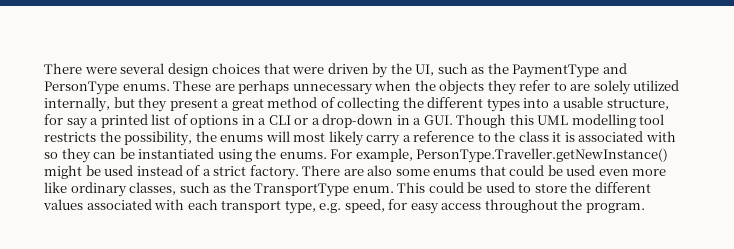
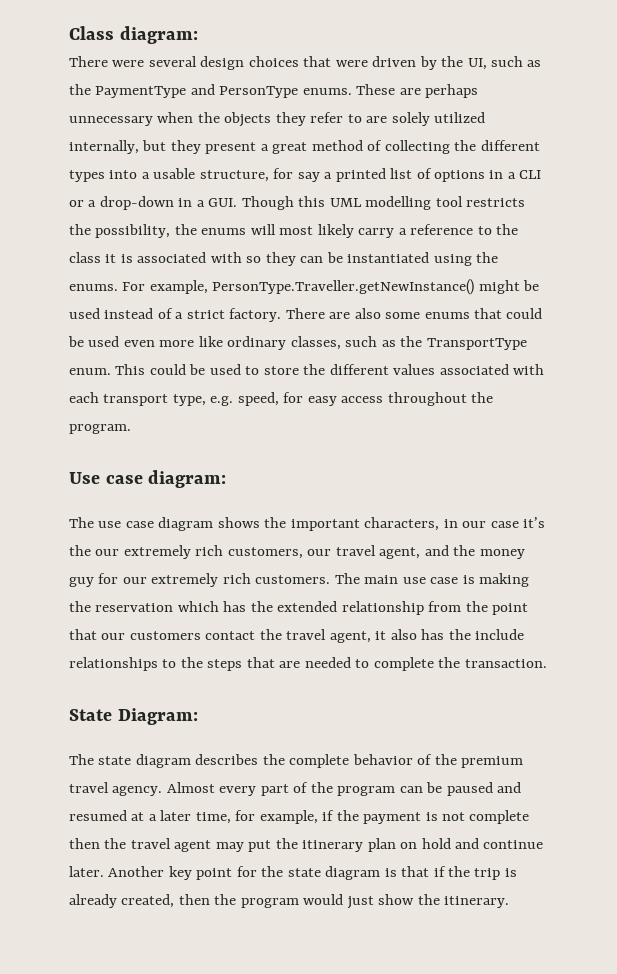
(44, 68) none -> [69,26,198,44] Class diagram: //
(645, 208) none -> [69,470,227,488] [69,517,546,531] [69,545,525,559] [69,573,530,587] [69,601,529,615] [69,629,525,643] [69,657,547,671] [69,708,198,725] [69,754,524,768] [69,782,522,796] [69,810,530,824] [69,838,544,852] [69,866,517,880] [69,894,510,909] // Use case diagram: // The use case diagram shows the important characters, in our case it’s the our extremely rich customers, our travel agent, and the money guy for our extremely rich customers. The main use case is making the reservation which has the extended relationship from the point that our customers contact the travel agent, it also has the include relationships to the steps that are needed to complete the transaction. // State Diagram: // The state diagram describes the complete behavior of the premium travel agency. Almost every part of the program can be paused and resumed at a later time, for example, if the payment is not complete then the travel agent may put the itinerary plan on hold and continue later. Another key point for the state diagram is that if the trip is already created, then the program would just show the itinerary.

